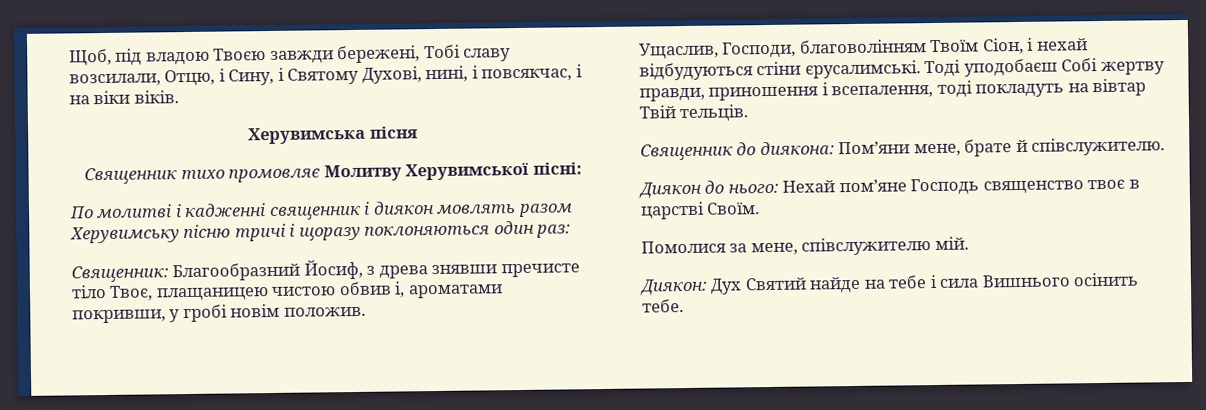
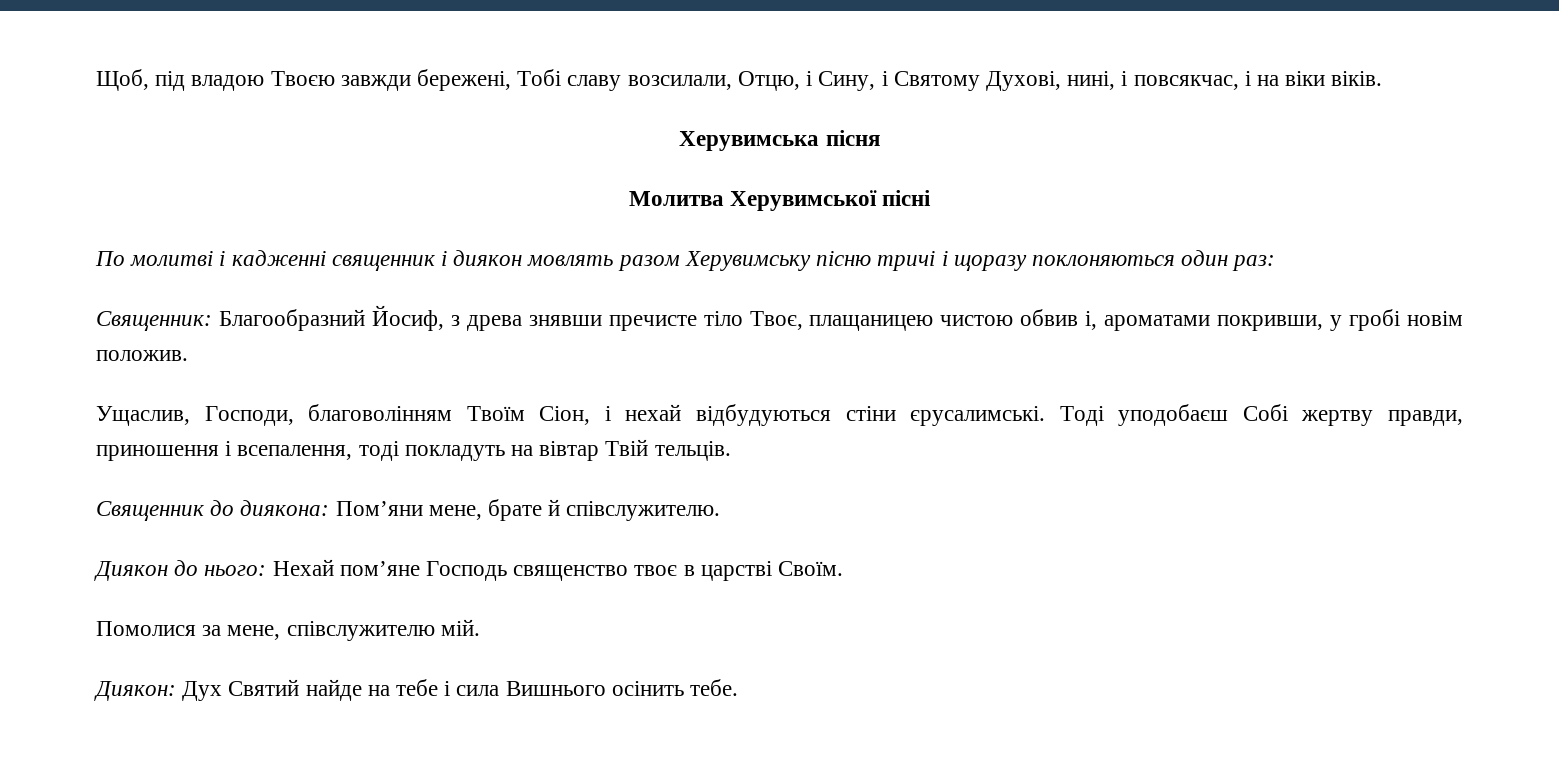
[84,161,582,185] Священник тихо промовляє Молитву Херувимської пісні: -> [628,190,932,211] Молитва Херувимської пісні

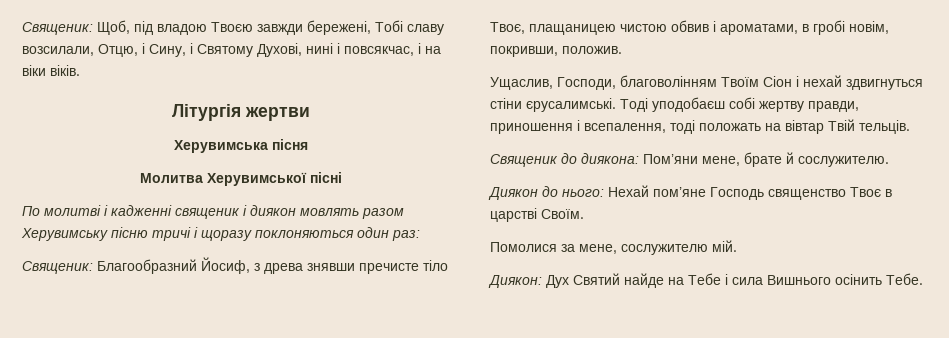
(96, 80) none -> [22,22,93,35] Священик:
[1067,71,1116,90] нині, -> [306,43,333,54] нині
(1383, 78) none -> [171,104,310,121] // Літургія жертви
[331,255,435,271] священник -> [175,208,240,219] священик
[96,311,212,331] Священник: -> [22,261,93,274] Священик:
[1085,309,1463,331] і, ароматами покривши, у гробі новім -> [713,20,889,35] [490,46,558,57] і ароматами, в гробі новім, покривши,
[539,406,591,425] Сіон, -> [763,76,792,87] Сіон
[695,404,831,426] відбудуються -> [846,79,923,90] здвигнуться
[1242,404,1288,421] Собі -> [729,97,755,109] собі
[404,445,505,461] покладуть -> [699,123,761,131] положать
[96,501,204,521] Священник -> [490,154,558,167] Священик
[566,501,721,521] співслужителю. -> [798,156,889,167] сослужителю.
[634,565,678,576] твоє -> [850,187,881,197] Твоє
[286,621,435,641] співслужителю -> [621,244,708,255] сослужителю
[396,679,439,696] тебе -> [688,273,721,285] Тебе
[690,679,739,696] тебе. -> [886,273,923,285] Тебе.

